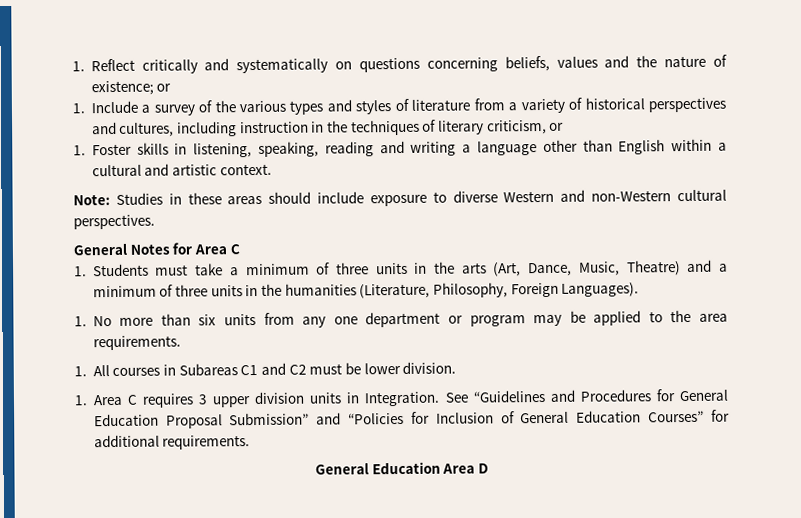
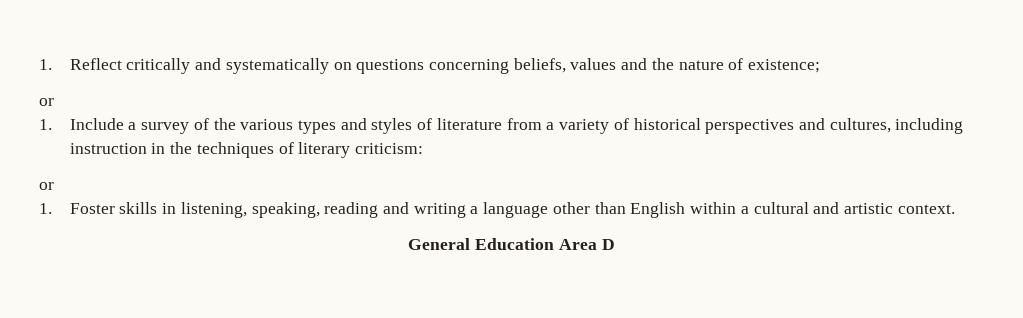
(154, 88) none -> (821, 66) //
[486,119,547,135] criticism, -> [355,143,424,154] criticism: //
[73,189,727,207] [73,214,155,230] [73,242,240,256] [74,259,728,277] [92,282,640,299] [74,309,728,328] [92,335,181,351] [74,361,457,377] [74,389,728,408] [93,409,730,429] [93,434,251,450] // Note: Studies in these areas should include exposure to diverse Western and non-Western cultural perspectives. // General Notes for Area C // 1. Students must take a minimum of three units in the arts (Art, Dance, Music, Theatre) and a minimum of three units in the humanities (Literature, Philosophy, Foreign Languages). // 1. No more than six units from any one department or program may be applied to the area requirements. // 1. All courses in Subareas C1 and C2 must be lower division. // 1. Area C requires 3 upper division units in Integration. See “Guidelines and Procedures for General Education Proposal Submission” and “Policies for Inclusion of General Education Courses” for additional requirements. -> (955, 209) none

